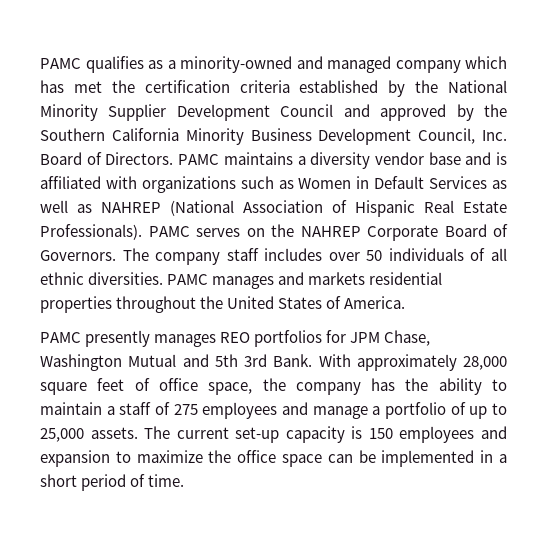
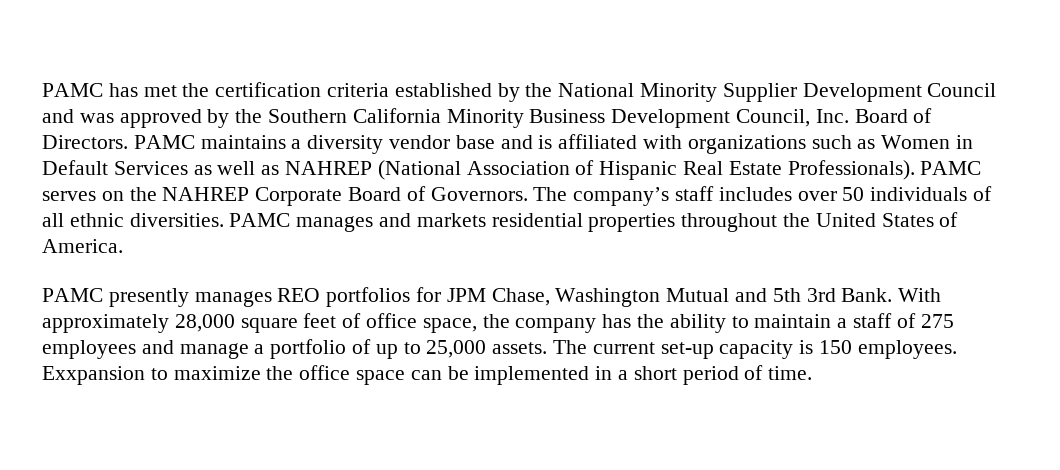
[40,56,507,73] PAMC qualifies as a minority-owned and managed company which -> [42,83,103,97] PAMC
(370, 110) none -> [79,113,114,123] was
[155,252,221,265] company -> [573,187,670,206] company’s
[399,426,507,443] [40,450,110,467] employees and expansion -> [857,340,957,359] [42,366,145,385] employees. Exxpansion

